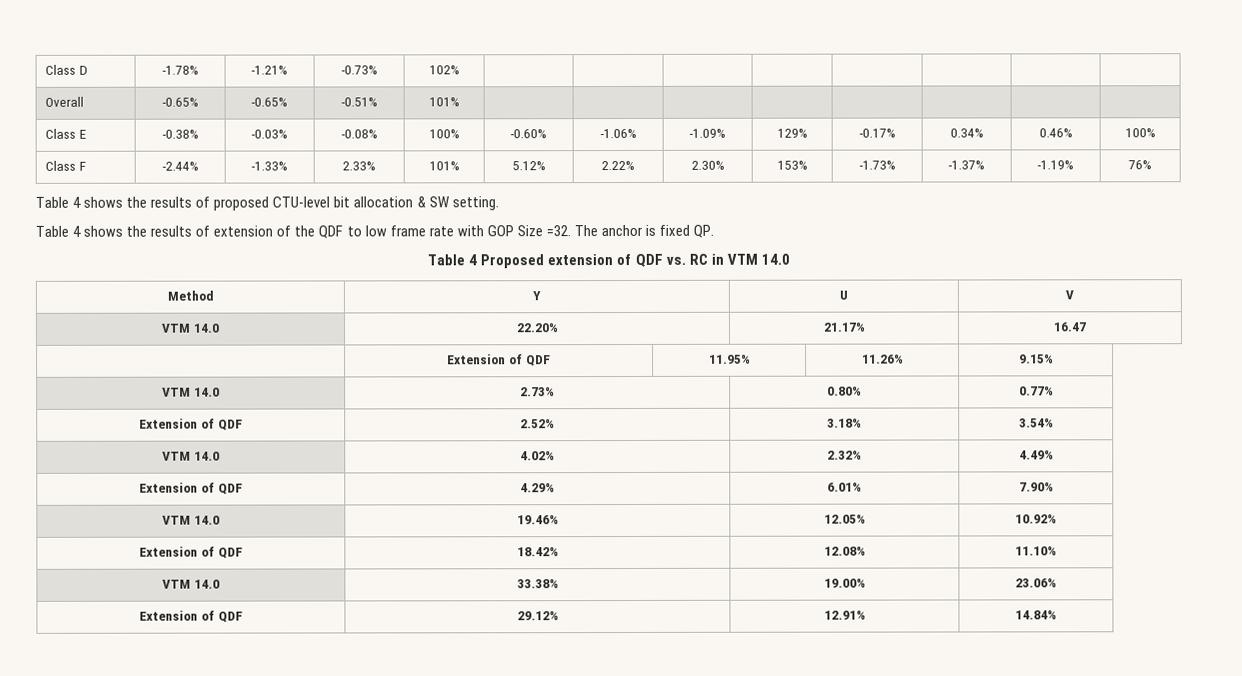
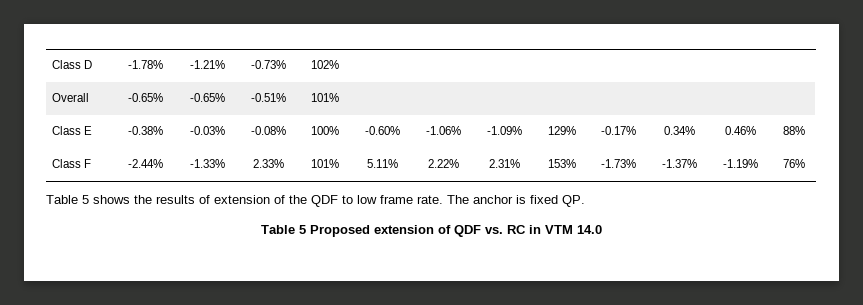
[1124,128,1156,138] 100% -> [782,126,805,135] 88%
[511,161,546,171] 5.12% -> [366,159,398,168] 5.11%
[690,160,725,170] 2.30% -> [489,159,520,168] 2.31%
[72,196,499,211] [35,225,82,237] 4 shows the results of proposed CTU-level bit allocation & SW setting. // Table 4 -> [82,195,89,204] 5
[428,225,571,237] rate with GOP Size =32. -> [417,195,443,204] rate.
[468,254,478,266] 4 -> [299,225,306,234] 5
[166,290,214,301] [532,291,541,301] [839,290,848,300] [1065,290,1074,300] [161,323,219,333] [515,323,558,333] [822,322,865,332] [1053,322,1086,332] [447,354,551,367] [708,354,751,364] [861,354,904,364] [1018,354,1054,364] [162,387,220,397] [520,387,555,397] [827,386,862,396] [1018,386,1054,396] [139,418,243,431] [520,419,555,429] [827,418,862,428] [1018,418,1054,428] [162,451,220,461] [520,451,555,461] [827,450,862,460] [1018,450,1054,460] [139,482,243,495] [520,483,555,493] [827,482,862,492] [1018,482,1054,492] [162,515,220,525] [516,515,559,525] [823,514,866,524] [1015,514,1057,524] [139,546,243,559] [516,547,559,557] [823,546,866,556] [1015,546,1057,556] [162,579,220,589] [516,579,559,589] [823,578,866,588] [1015,578,1057,588] [139,610,243,623] [516,611,559,621] [823,610,866,620] [1015,610,1057,620] // Method | Y | U | V // VTM 14.0 | 22.20% | 21.17% | 16.47 // | Extension of QDF | 11.95% | 11.26% | 9.15% // VTM 14.0 | 2.73% | 0.80% | 0.77% // Extension of QDF | 2.52% | 3.18% | 3.54% // VTM 14.0 | 4.02% | 2.32% | 4.49% // Extension of QDF | 4.29% | 6.01% | 7.90% // VTM 14.0 | 19.46% | 12.05% | 10.92% // Extension of QDF | 18.42% | 12.08% | 11.10% // VTM 14.0 | 33.38% | 19.00% | 23.06% // Extension of QDF | 29.12% | 12.91% | 14.84% -> (602, 229) none

